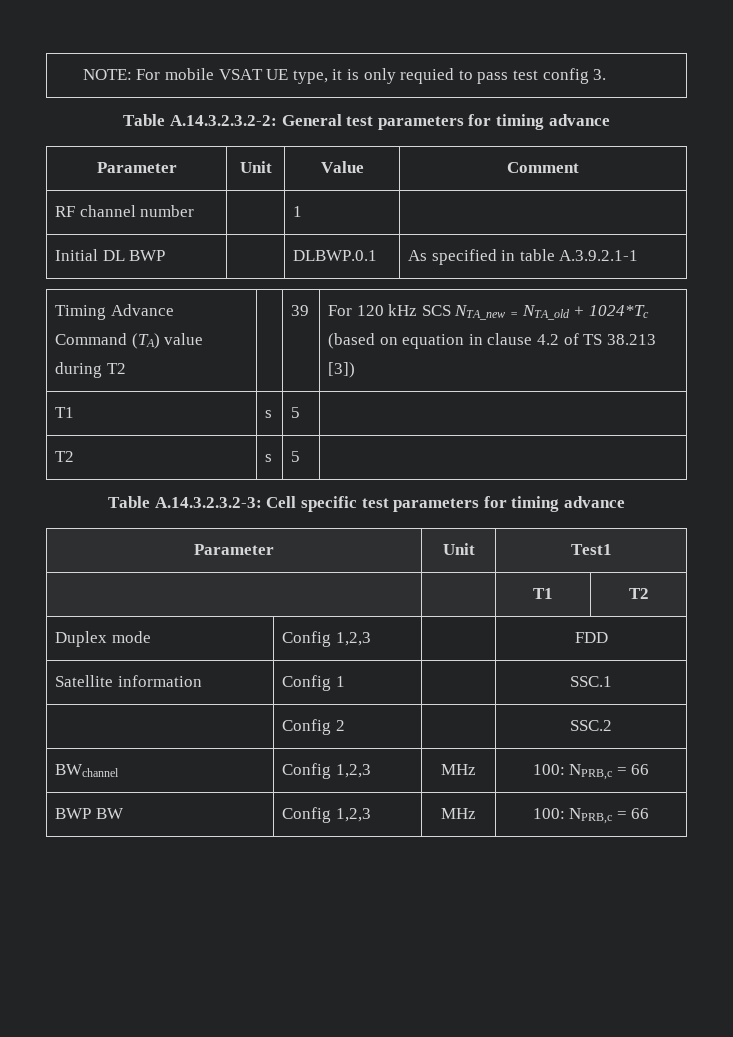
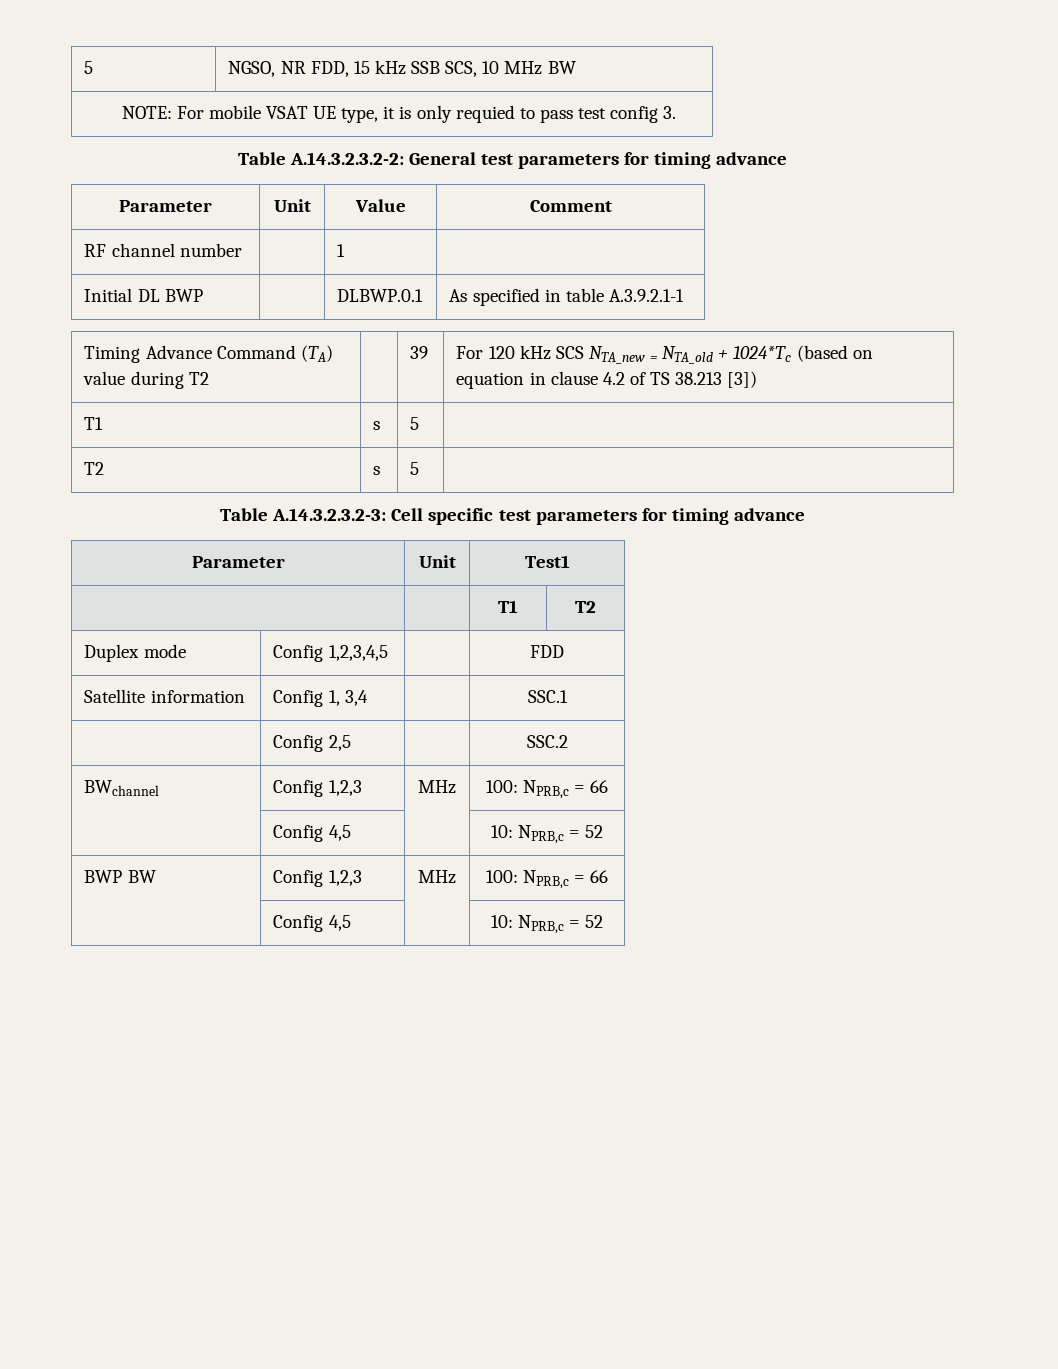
(82, 74) none -> [84,61,94,74] [228,60,576,77] 5 | NGSO, NR FDD, 15 kHz SSB SCS, 10 MHz BW //
[335,632,371,646] 1,2,3 -> [328,645,388,661] 1,2,3,4,5
[335,676,345,687] 1 -> [328,690,368,706] 1, 3,4
[335,720,345,731] 2 -> [328,735,351,751] 2,5
(650, 769) none -> [273,825,351,842] [490,825,604,844] // | Config 4,5 | | 10: NPRB,c = 52
(650, 813) none -> [273,915,351,932] [490,915,604,934] // | Config 4,5 | | 10: NPRB,c = 52

